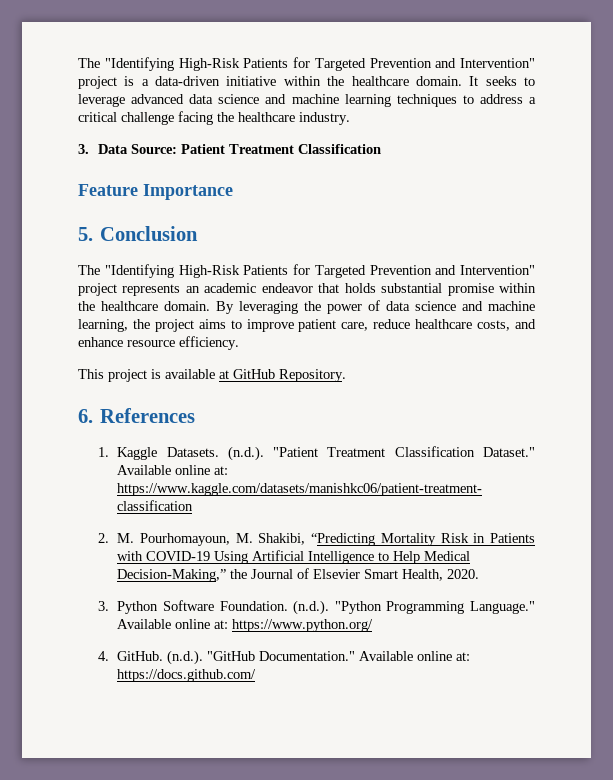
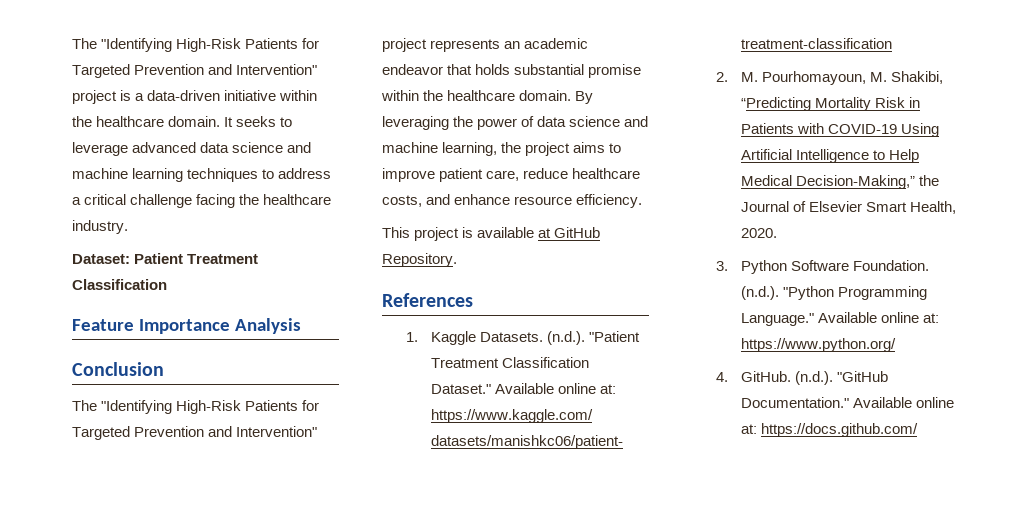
[78,144,177,154] 3. Data Source: -> [72,254,130,264] Dataset:
[78,227,93,241] // 5. -> [234,318,301,334] Analysis //
[78,409,93,423] 6. -> (457, 260) none

